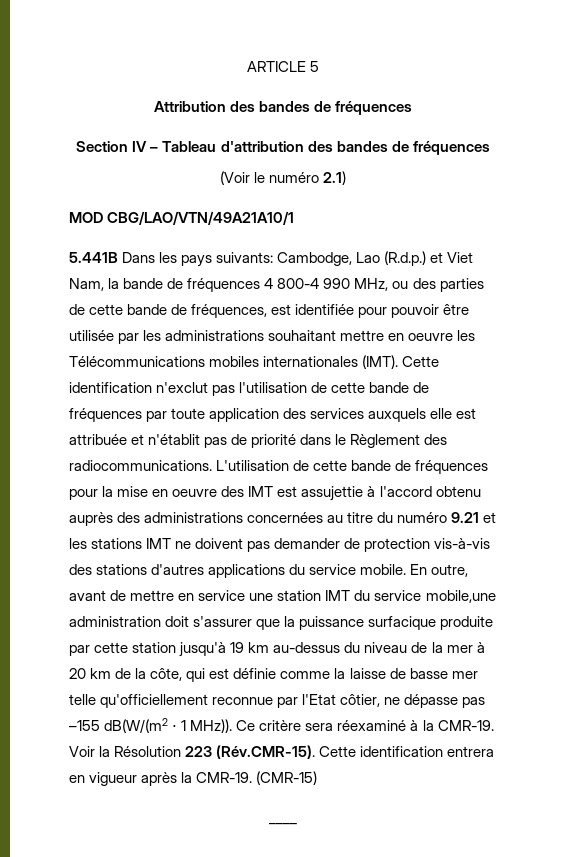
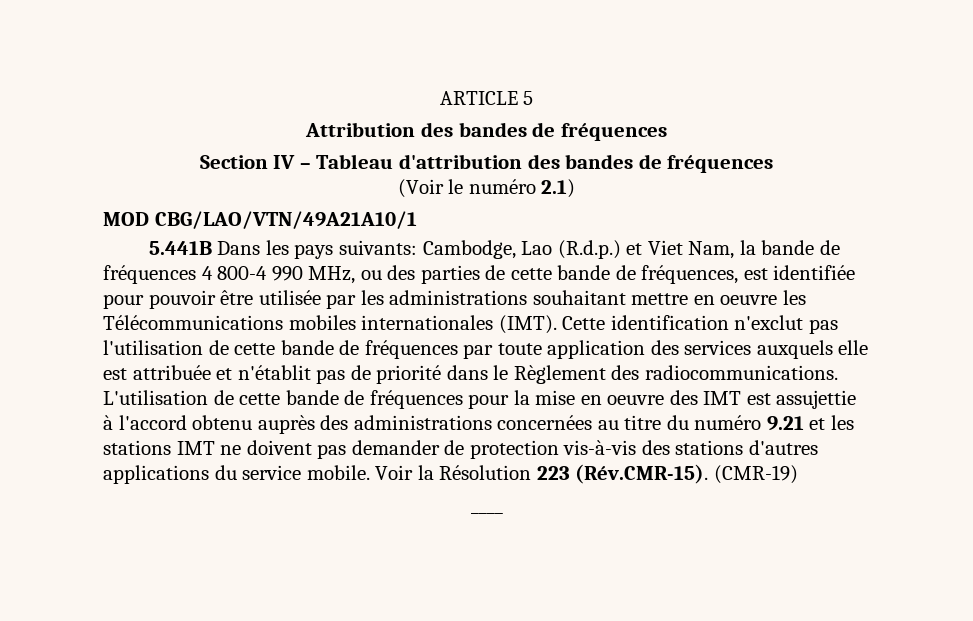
[410,564,469,577] [69,590,496,603] [69,616,494,630] [69,642,485,657] [69,668,478,682] [69,694,486,708] [69,718,494,733] En outre, avant de mettre en service une station IMT du service mobile,une administration doit s'assurer que la puissance surfacique produite par cette station jusqu'à 19 km au-dessus du niveau de la mer à 20 km de la côte, qui est définie comme la laisse de basse mer telle qu'officiellement reconnue par l'Etat côtier, ne dépasse pas –155 dB(W/(m2 ⋅ 1 MHz)). Ce critère sera réexaminé à la CMR-19. -> (370, 472) none
[319,746,495,757] [69,771,318,786] Cette identification entrera en vigueur après la CMR-19. (CMR-15) -> [713,465,798,484] (CMR-19)

